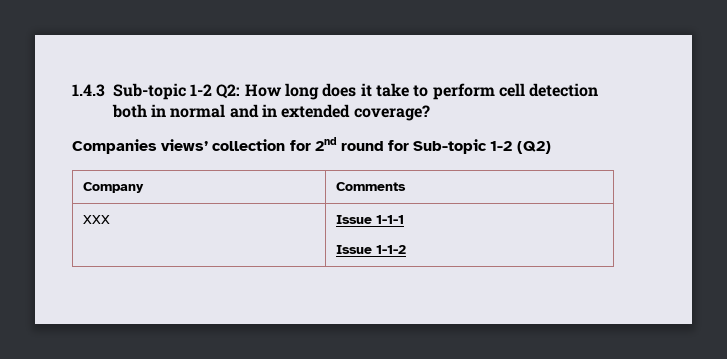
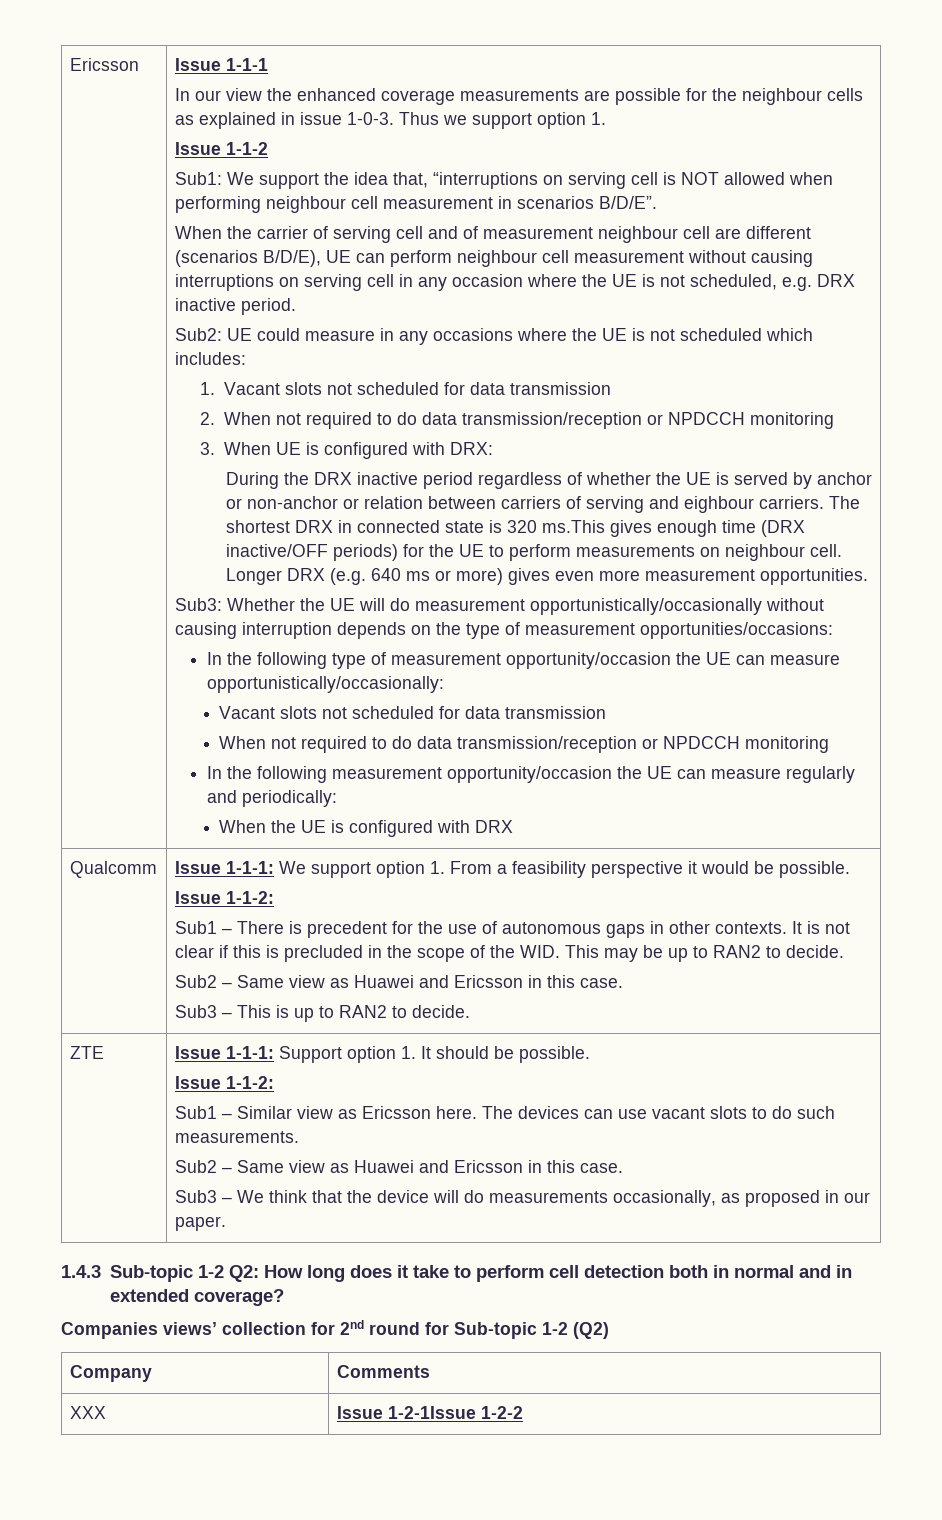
(72, 90) none -> [69,58,139,71] [174,58,268,71] [174,88,863,105] [174,112,606,129] [174,142,268,155] [174,172,833,189] [174,196,657,213] [174,226,811,243] [174,250,813,267] [174,274,855,291] [174,298,296,315] [174,328,813,345] [174,352,246,365] [200,382,611,395] [200,412,834,429] [200,442,493,459] [225,472,872,489] [225,496,860,513] [225,520,805,537] [225,544,842,561] [225,568,868,585] [174,598,824,615] [174,622,833,639] [206,652,840,669] [206,676,444,693] [219,706,607,719] [219,736,830,753] [206,766,855,783] [206,790,337,807] [219,820,514,837] [69,861,157,878] [174,861,850,878] [174,891,274,904] [174,921,850,938] [174,945,844,962] [174,975,623,988] [174,1005,470,1022] [69,1046,104,1059] [174,1046,590,1063] [174,1076,274,1089] [174,1106,835,1119] [174,1131,299,1143] [174,1160,623,1173] [174,1190,870,1207] [174,1216,226,1231] Ericsson | Issue 1-1-1 // In our view the enhanced coverage measurements are possible for the neighbour cells as explained in issue 1-0-3. Thus we support option 1. // Issue 1-1-2 // Sub1: We support the idea that, “interruptions on serving cell is NOT allowed when performing neighbour cell measurement in scenarios B/D/E”. // When the carrier of serving cell and of measurement neighbour cell are different (scenarios B/D/E), UE can perform neighbour cell measurement without causing interruptions on serving cell in any occasion where the UE is not scheduled, e.g. DRX inactive period. // Sub2: UE could measure in any occasions where the UE is not scheduled which includes: // 1. Vacant slots not scheduled for data transmission // 2. When not required to do data transmission/reception or NPDCCH monitoring // 3. When UE is configured with DRX: // During the DRX inactive period regardless of whether the UE is served by anchor or non-anchor or relation between carriers of serving and eighbour carriers. The shortest DRX in connected state is 320 ms.This gives enough time (DRX inactive/OFF periods) for the UE to perform measurements on neighbour cell. Longer DRX (e.g. 640 ms or more) gives even more measurement opportunities. // Sub3: Whether the UE will do measurement opportunistically/occasionally without causing interruption depends on the type of measurement opportunities/occasions: // In the following type of measurement opportunity/occasion the UE can measure opportunistically/occasionally: // Vacant slots not scheduled for data transmission // When not required to do data transmission/reception or NPDCCH monitoring // In the following measurement opportunity/occasion the UE can measure regularly and periodically: // When the UE is configured with DRX // Qualcomm | Issue 1-1-1: We support option 1. From a feasibility perspective it would be possible. // Issue 1-1-2: // Sub1 – There is precedent for the use of autonomous gaps in other contexts. It is not clear if this is precluded in the scope of the WID. This may be up to RAN2 to decide. // Sub2 – Same view as Huawei and Ericsson in this case. // Sub3 – This is up to RAN2 to decide. // ZTE | Issue 1-1-1: Support option 1. It should be possible. // Issue 1-1-2: // Sub1 – Similar view as Ericsson here. The devices can use vacant slots to do such measurements. // Sub2 – Same view as Huawei and Ericsson in this case. // Sub3 – We think that the device will do measurements occasionally, as proposed in our paper. //
[375,215,404,224] [335,245,406,254] 1-1-1 // Issue 1-1-2 -> [387,1406,523,1419] 1-2-1Issue 1-2-2

